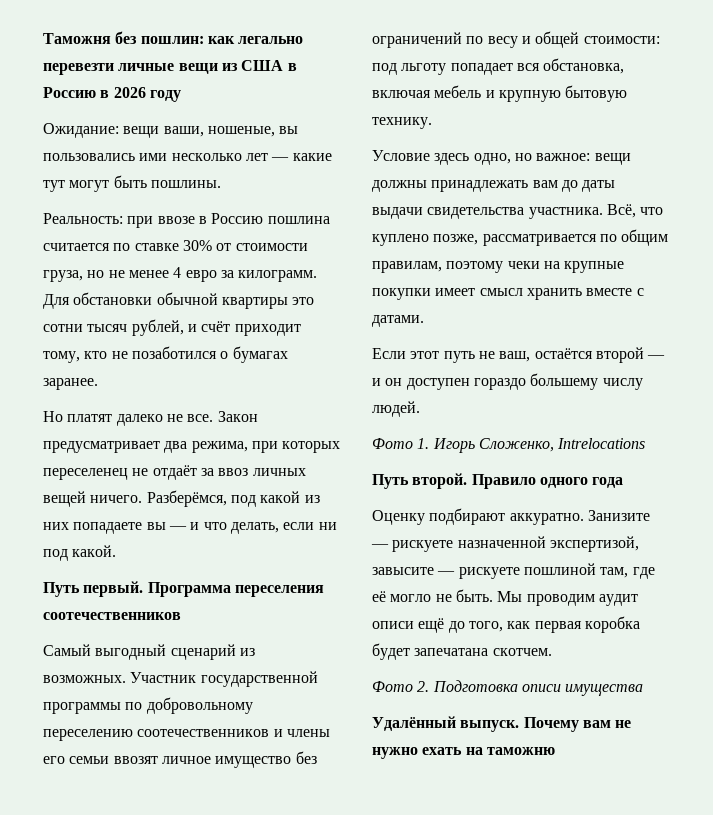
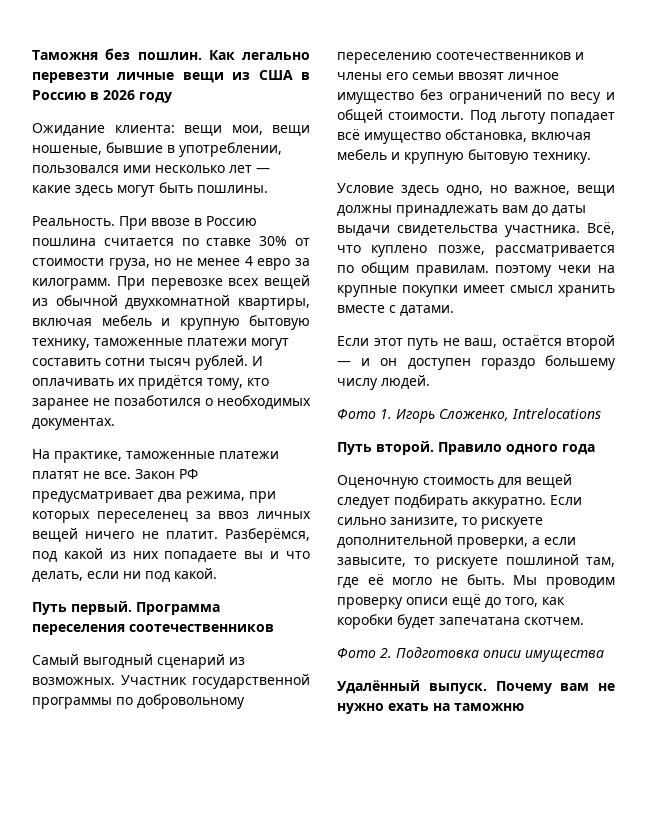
[140,36,235,44] пошлин: как -> [137,50,235,60] пошлин. Как
[43,123,299,138] [43,153,135,161] Ожидание: вещи ваши, ношеные, вы пользовались -> [32,123,310,136] [32,142,282,157] [32,165,119,173] Ожидание клиента: вещи мои, вещи ношеные, бывшие в употреблении, пользовался
[43,180,65,192] тут -> [75,185,113,196] здесь
[43,213,154,228] Реальность: при -> [32,216,147,230] Реальность. При
[43,292,315,309] [43,319,301,336] Для обстановки обычной квартиры это сотни тысяч рублей, и счёт приходит -> [116,275,310,290] [32,295,310,310] [32,315,310,330] [32,338,289,350] [32,355,263,370] [32,375,203,390] При перевозке всех вещей из обычной двухкомнатной квартиры, включая мебель и крупную бытовую технику, таможенные платежи могут составить сотни тысяч рублей. И оплачивать их придётся
(108, 355) none -> [32,398,89,410] заранее
[232,346,288,363] [43,378,98,390] [43,411,163,426] бумагах заранее. // Но платят далеко -> [217,395,311,409] [32,418,115,430] [32,449,279,463] [32,471,79,479] необходимых документах. // На практике, таможенные платежи платят
(258, 416) none -> [179,469,198,479] РФ
[132,465,197,480] не отдаёт -> (188, 517) none
[90,495,143,503] ничего. -> [85,531,218,539] ничего не платит.
[168,526,187,530] — -> (264, 555) none
[583,36,660,44] [372,63,540,75] стоимости: под льготу попадает вся -> [388,110,615,124] [337,129,441,144] стоимости. Под льготу попадает всё имущество
[536,153,591,161] важное: -> [514,185,570,195] важное,
[372,261,442,273] правилам, -> [415,265,489,277] правилам.
[372,508,650,525] [371,536,639,552] [372,567,456,575] Оценку подбирают аккуратно. Занизите — рискуете назначенной экспертизой, завысите — -> [337,474,572,489] [337,494,582,509] [337,517,543,529] [337,534,576,549] [337,557,429,567] Оценочную стоимость для вещей следует подбирать аккуратно. Если сильно занизите, то рискуете дополнительной проверки, а если завысите, то
[598,594,638,606] аудит -> [337,597,403,609] проверку
[534,616,640,633] первая коробка -> [337,614,393,629] коробки

